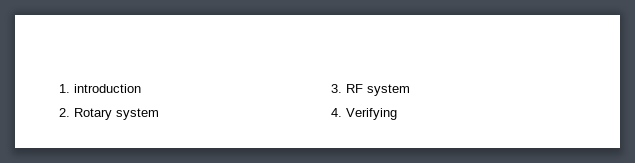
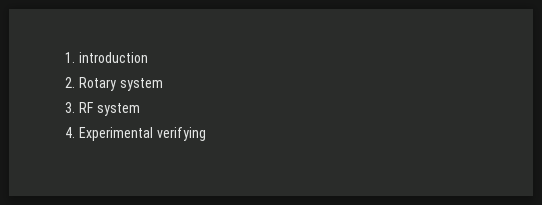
[346,108,397,120] Verifying -> [78,127,206,141] Experimental verifying

